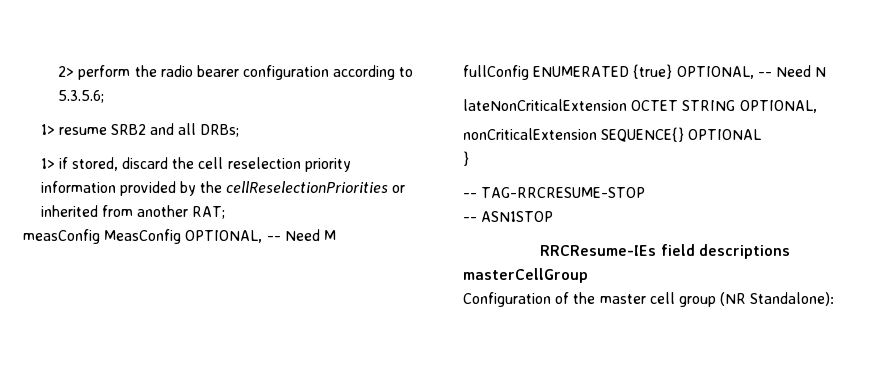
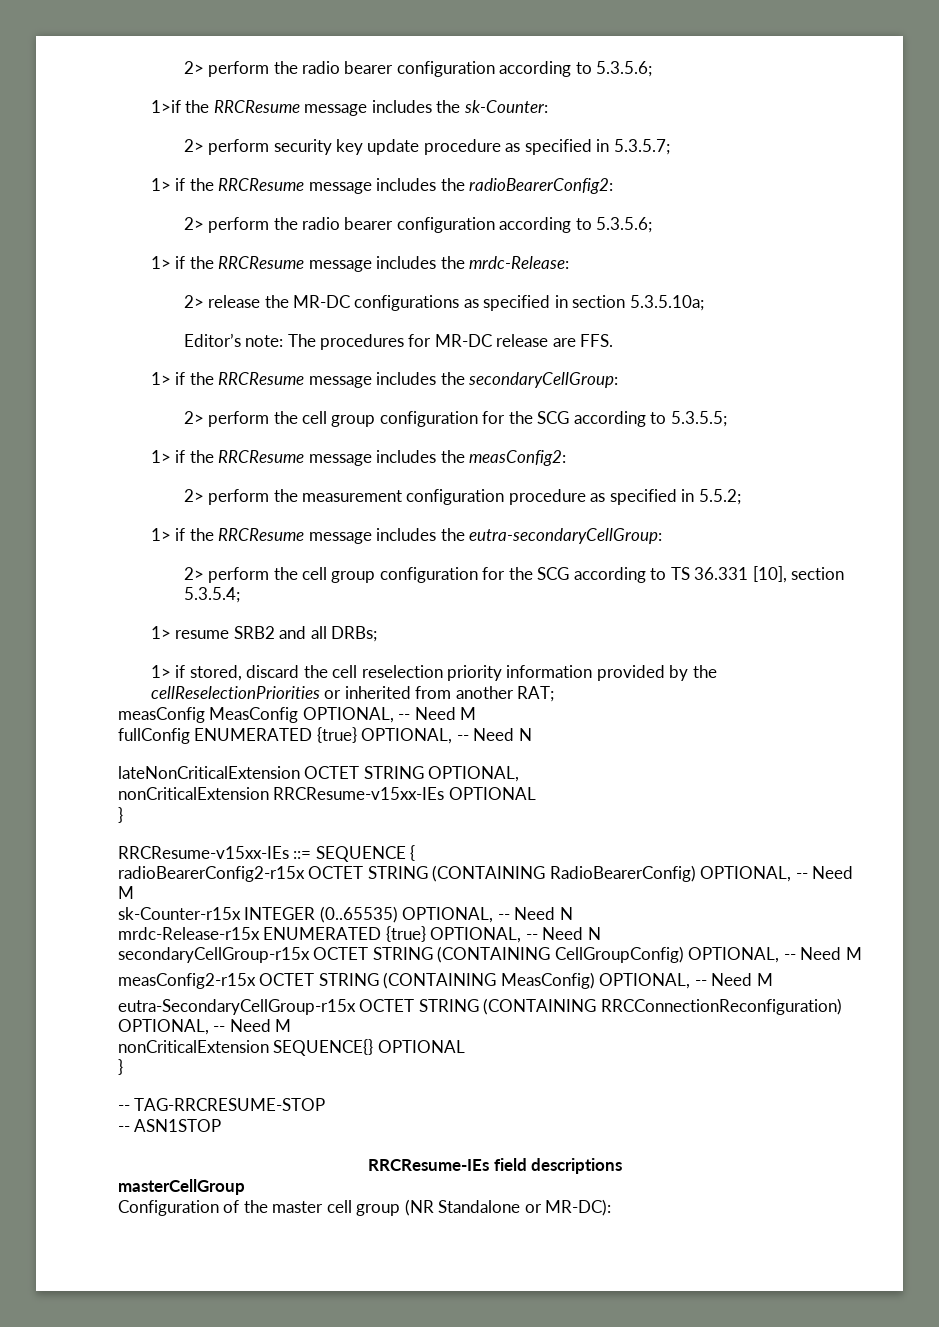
[58,65,414,80] [58,90,105,103] 2> perform the radio bearer configuration according to 5.3.5.6; -> [183,61,653,77] [150,100,548,116] [183,139,670,155] [150,178,613,194] [183,217,653,233] [150,256,569,272] [183,295,704,311] [183,333,614,350] [150,372,618,388] [183,411,727,427] [150,450,566,466] [183,489,741,505] [150,528,662,544] [183,566,844,583] [183,587,240,603] 2> perform the radio bearer configuration according to 5.3.5.6; // 1>if the RRCResume message includes the sk-Counter: // 2> perform security key update procedure as specified in 5.3.5.7; // 1> if the RRCResume message includes the radioBearerConfig2: // 2> perform the radio bearer configuration according to 5.3.5.6; // 1> if the RRCResume message includes the mrdc-Release: // 2> release the MR-DC configurations as specified in section 5.3.5.10a; // Editor’s note: The procedures for MR-DC release are FFS. // 1> if the RRCResume message includes the secondaryCellGroup: // 2> perform the cell group configuration for the SCG according to 5.3.5.5; // 1> if the RRCResume message includes the measConfig2: // 2> perform the measurement configuration procedure as specified in 5.5.2; // 1> if the RRCResume message includes the eutra-secondaryCellGroup: // 2> perform the cell group configuration for the SCG according to TS 36.331 [10], section 5.3.5.4;
(817, 106) none -> [118,787,536,800] [118,807,123,823] [118,845,416,862] [118,865,854,882] [118,886,134,899] [118,906,573,923] [118,926,601,943] [118,946,862,963] [118,972,773,989] [118,998,842,1015] [118,1019,292,1035] // nonCriticalExtension RRCResume-v15xx-IEs OPTIONAL // } // RRCResume-v15xx-IEs ::= SEQUENCE { // radioBearerConfig2-r15x OCTET STRING (CONTAINING RadioBearerConfig) OPTIONAL, -- Need M // sk-Counter-r15x INTEGER (0..65535) OPTIONAL, -- Need N // mrdc-Release-r15x ENUMERATED {true} OPTIONAL, -- Need N // secondaryCellGroup-r15x OCTET STRING (CONTAINING CellGroupConfig) OPTIONAL, -- Need M // measConfig2-r15x OCTET STRING (CONTAINING MeasConfig) OPTIONAL, -- Need M // eutra-SecondaryCellGroup-r15x OCTET STRING (CONTAINING RRCConnectionReconfiguration) OPTIONAL, -- Need M
[750,292,835,306] Standalone): -> [438,1199,612,1216] Standalone or MR-DC):

